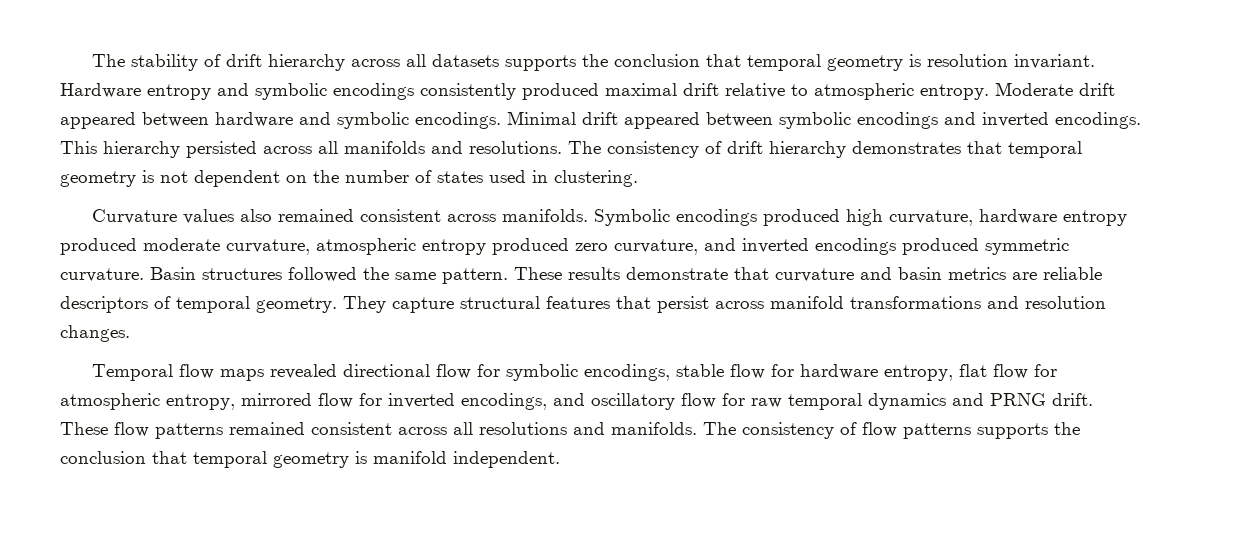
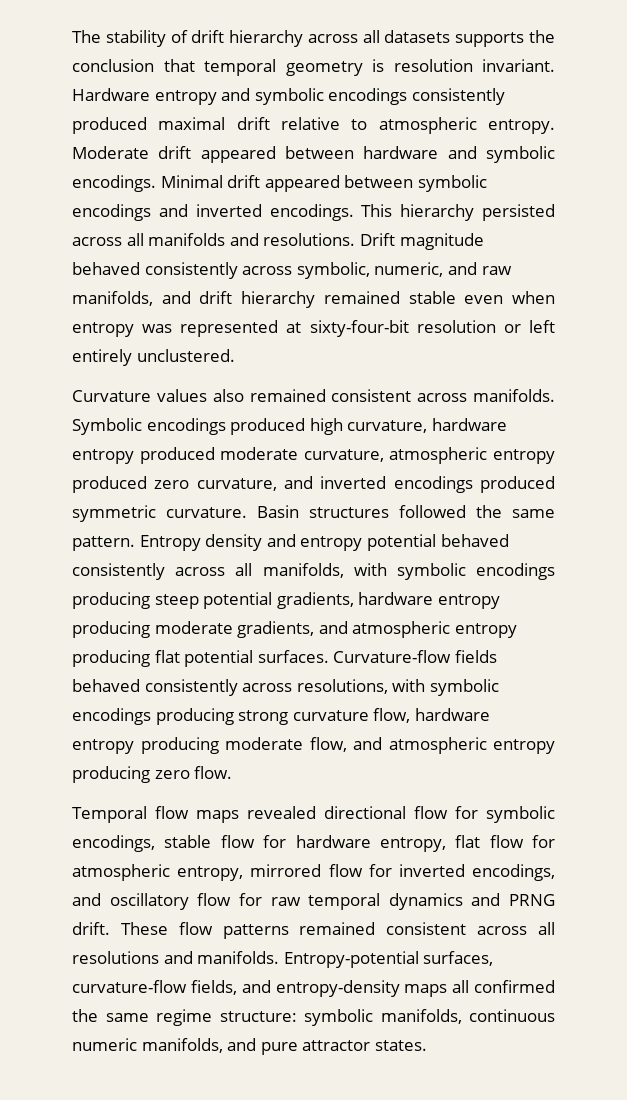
[568,141,1082,158] [60,170,638,187] The consistency of drift hierarchy demonstrates that temporal geometry is not dependent on the number of states used in clustering. -> [359,233,484,250] [72,262,512,279] [72,291,555,308] [72,320,555,337] [72,349,235,366] Drift magnitude behaved consistently across symbolic, numeric, and raw manifolds, and drift hierarchy remained stable even when entropy was represented at sixty-four-bit resolution or left entirely unclustered.
[514,267,1102,282] [60,296,1106,313] [60,325,130,342] These results demonstrate that curvature and basin metrics are reliable descriptors of temporal geometry. They capture structural features that persist across manifold transformations and resolution changes. -> [139,534,509,551] [72,563,555,580] [72,592,500,609] [72,621,517,638] [72,650,497,667] [72,679,499,696] [72,708,490,725] [72,737,555,754] [72,766,233,783] Entropy density and entropy potential behaved consistently across all manifolds, with symbolic encodings producing steep potential gradients, hardware entropy producing moderate gradients, and atmospheric entropy producing flat potential surfaces. Curvature-flow fields behaved consistently across resolutions, with symbolic encodings producing strong curvature flow, hardware entropy producing moderate flow, and atmospheric entropy producing zero flow.
[703,422,1080,439] [60,451,560,468] The consistency of flow patterns supports the conclusion that temporal geometry is manifold independent. -> [283,951,494,968] [72,980,555,997] [72,1009,555,1026] [72,1038,427,1055] Entropy-potential surfaces, curvature-flow fields, and entropy-density maps all confirmed the same regime structure: symbolic manifolds, continuous numeric manifolds, and pure attractor states.

